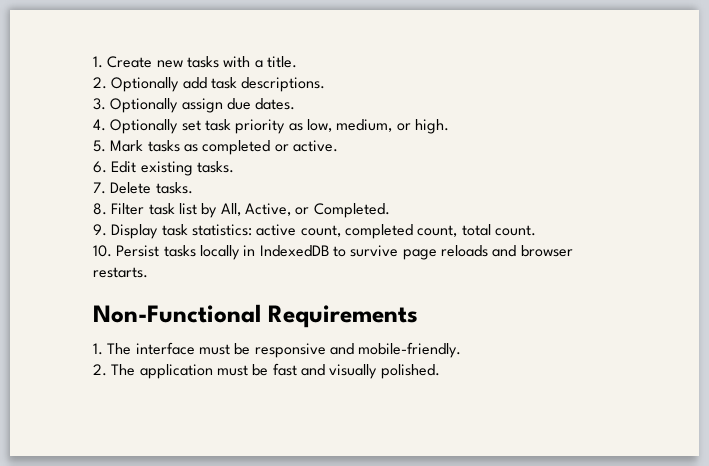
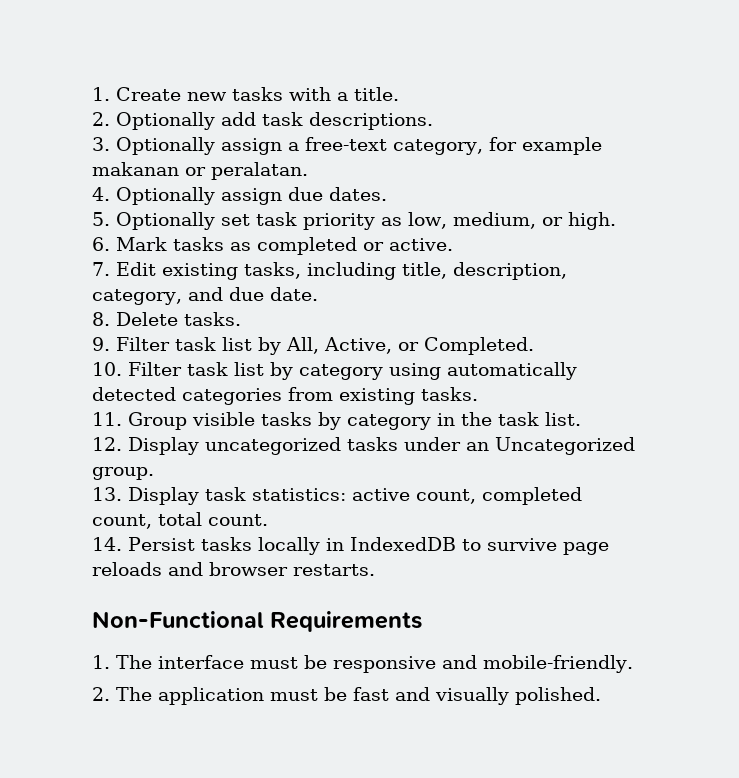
(223, 105) none -> [288,137,602,155] [92,162,308,180] [92,187,282,205] a free-text category, for example makanan or peralatan. // 4. Optionally assign
[93,119,106,131] 4. -> [92,212,110,226] 5.
[93,140,106,152] 5. -> [92,237,110,251] 6.
[93,161,107,173] 6. -> [92,262,110,276] 7.
[196,161,234,173] [93,182,106,194] tasks. // 7. -> [244,262,567,280] [92,287,318,305] [92,312,110,326] tasks, including title, description, category, and due date. // 8.
[93,203,107,215] 8. -> [92,337,110,351] 9.
[93,224,107,236] 9. -> [92,362,577,380] [92,387,478,405] [92,412,581,430] [92,437,635,455] [92,467,154,480] [92,487,122,501] 10. Filter task list by category using automatically detected categories from existing tasks. // 11. Group visible tasks by category in the task list. // 12. Display uncategorized tasks under an Uncategorized group. // 13.
[93,245,112,257] 10. -> [92,537,122,551] 14.

